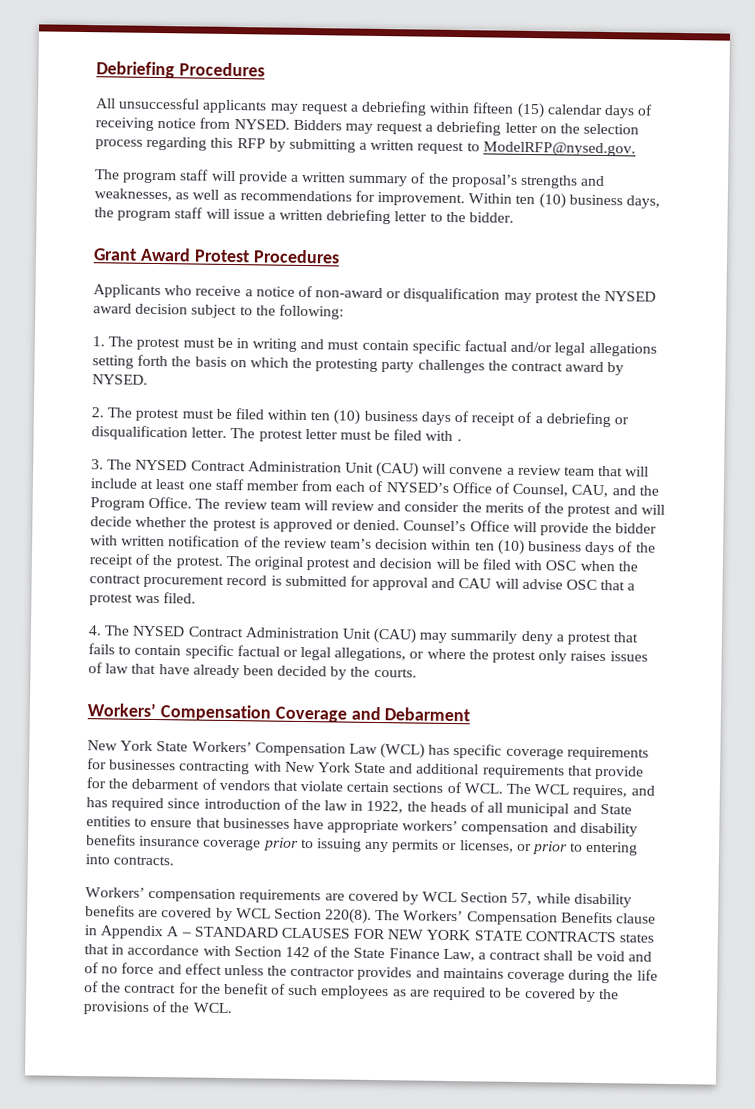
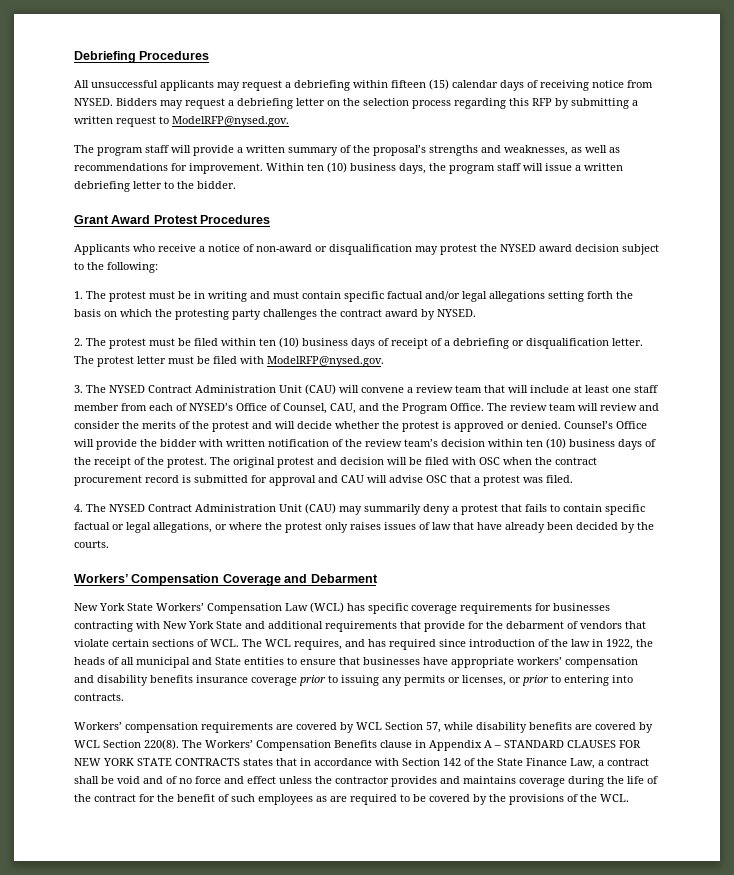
[456,439,462,442] . -> [267,356,384,367] ModelRFP@nysed.gov.

